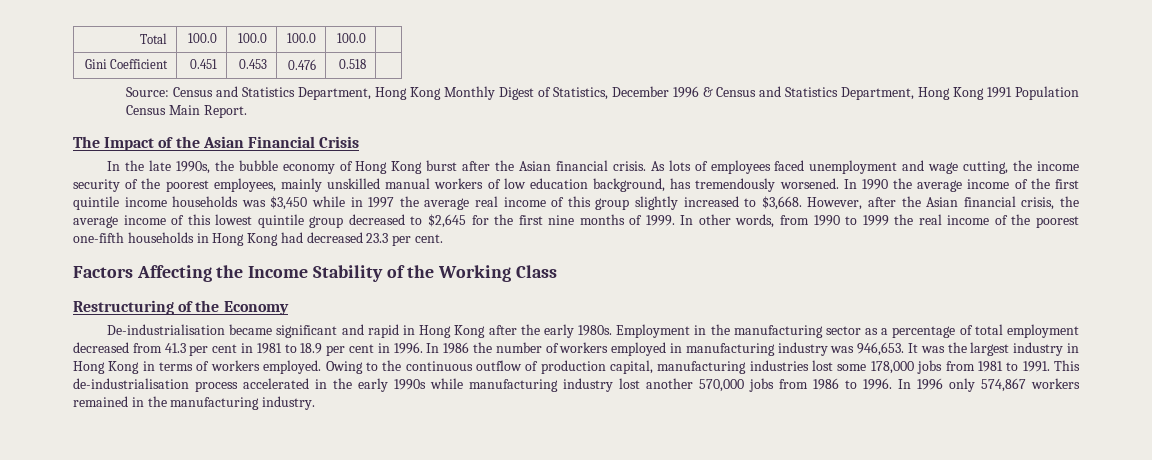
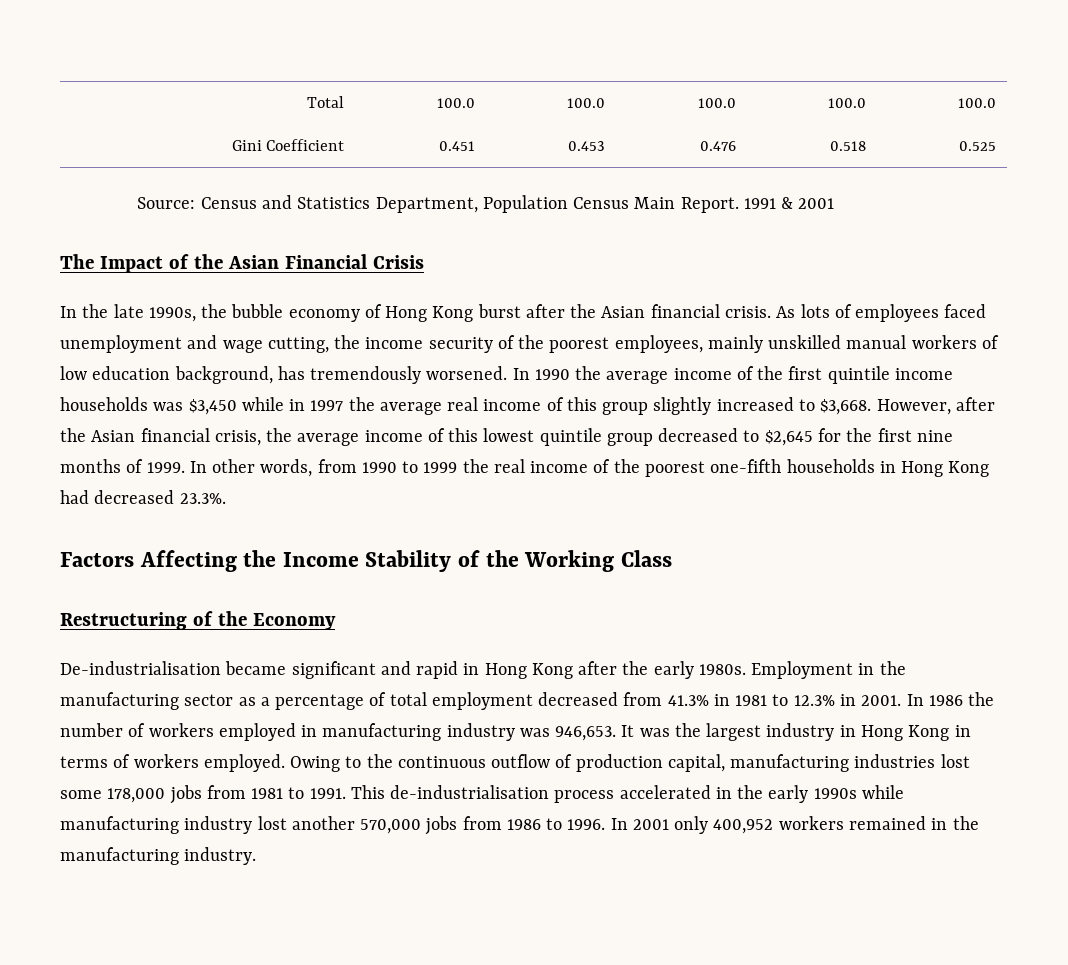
(367, 38) none -> [958,98,997,108] 100.0
(367, 64) none -> [959,141,997,151] 0.525
[375,86,1013,100] Hong Kong Monthly Digest of Statistics, December 1996 & Census and Statistics Department, Hong Kong 1991 -> (478, 205) none
(247, 111) none -> [743,197,835,209] 1991 & 2001
[366,233,444,246] 23.3 per cent. -> [179,493,226,504] 23.3%.
[164,342,423,356] 41.3 per cent in 1981 to 18.9 per cent in 1996. -> [667,694,902,706] 41.3% in 1981 to 12.3% in 2001.
[917,378,1026,392] 1996 only 574,867 -> [632,816,774,834] 2001 only 400,952

